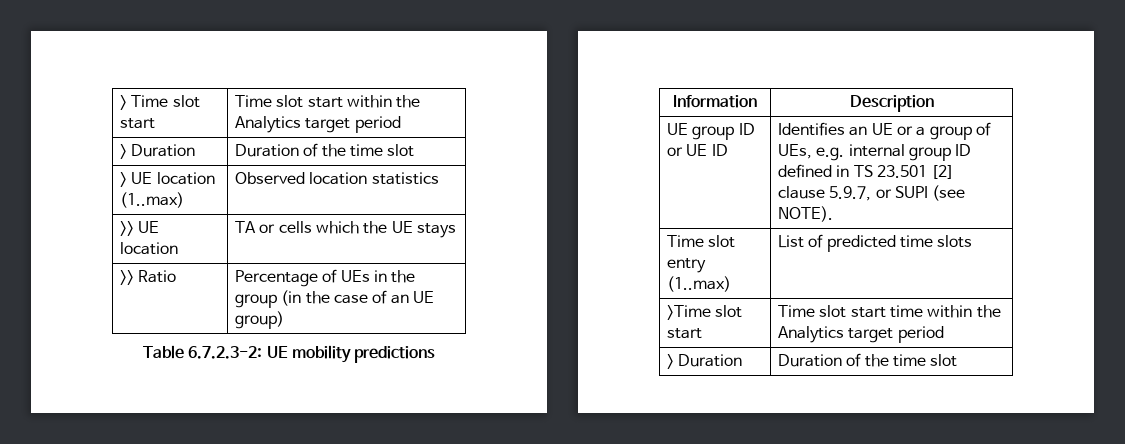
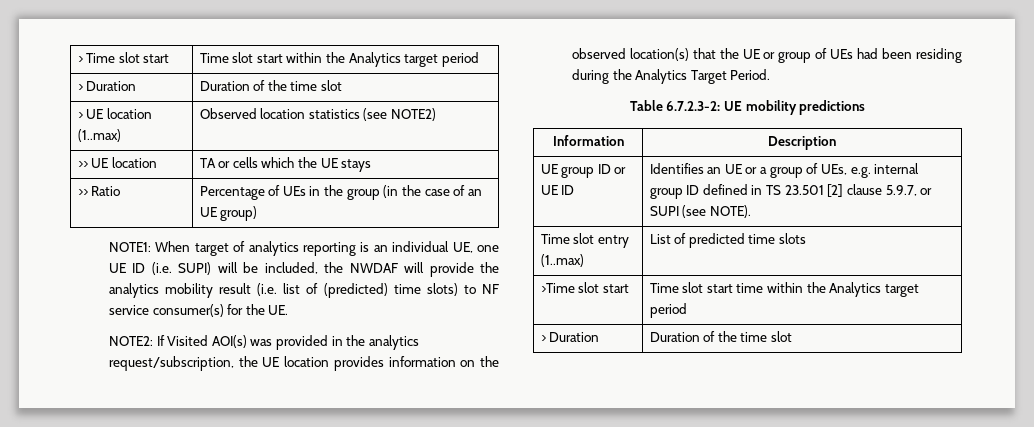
(439, 178) none -> [363,108,437,121] (see NOTE2)
(284, 320) none -> [108,241,499,256] [108,262,499,277] [108,283,500,298] [108,304,289,317] [108,335,420,350] [108,356,499,371] [571,48,962,63] [571,69,771,84] // NOTE1: When target of analytics reporting is an individual UE, one UE ID (i.e. SUPI) will be included, the NWDAF will provide the analytics mobility result (i.e. list of (predicted) time slots) to NF service consumer(s) for the UE. // NOTE2: If Visited AOI(s) was provided in the analytics request/subscription, the UE location provides information on the observed location(s) that the UE or group of UEs had been residing during the Analytics Target Period.

